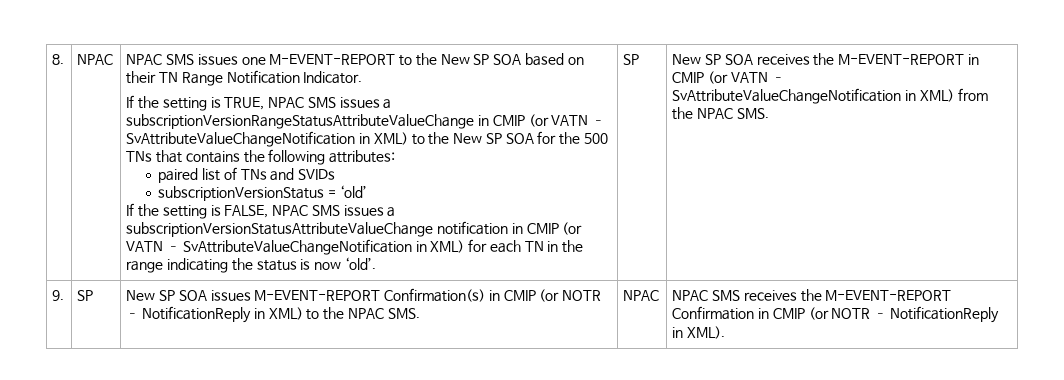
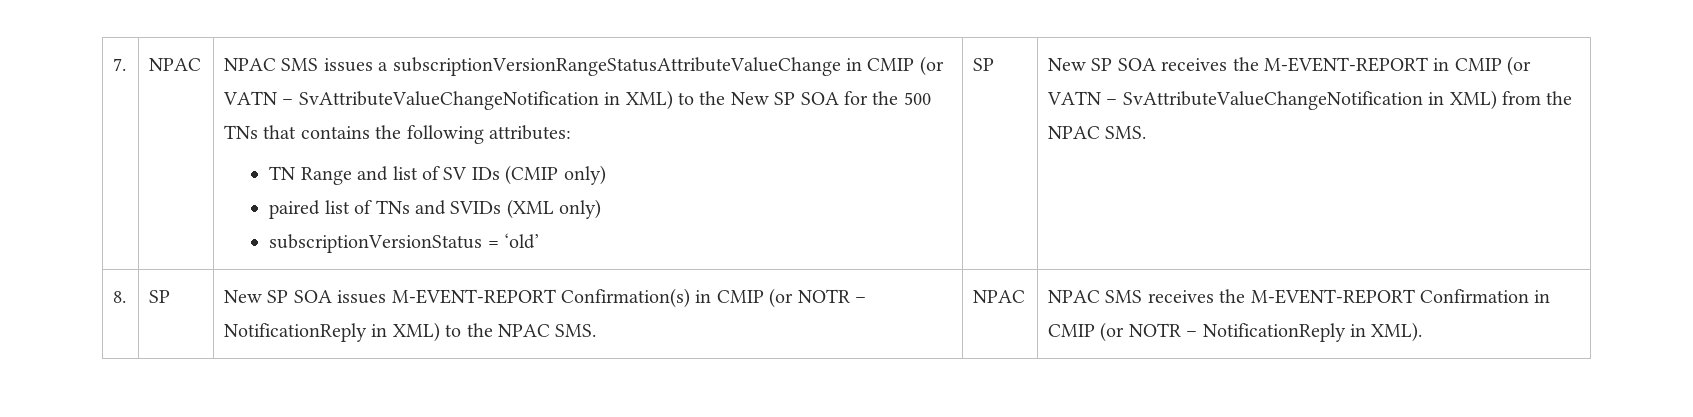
[52,54,65,65] 8. -> [113,58,127,71] 7.
[241,53,584,66] [126,70,363,86] [126,95,380,111] one M-EVENT-REPORT to the New SP SOA based on their TN Range Notification Indicator. // If the setting is TRUE, NPAC SMS issues -> (373, 65) none
(396, 156) none -> [269,165,606,185] // TN Range and list of SV IDs (CMIP only)
(336, 174) none -> [506,199,602,219] (XML only)
[126,203,396,219] [126,221,583,237] [126,239,584,255] [126,257,376,273] // If the setting is FALSE, NPAC SMS issues a subscriptionVersionStatusAttributeValueChange notification in CMIP (or VATN – SvAttributeValueChangeNotification in XML) for each TN in the range indicating the status is now ‘old’. -> (540, 241) none
[52,290,65,301] 9. -> [113,291,127,303] 8.

